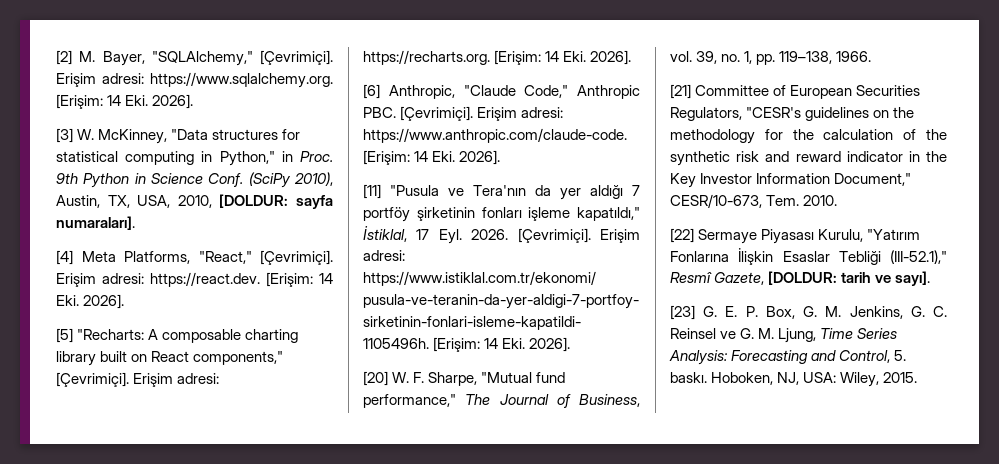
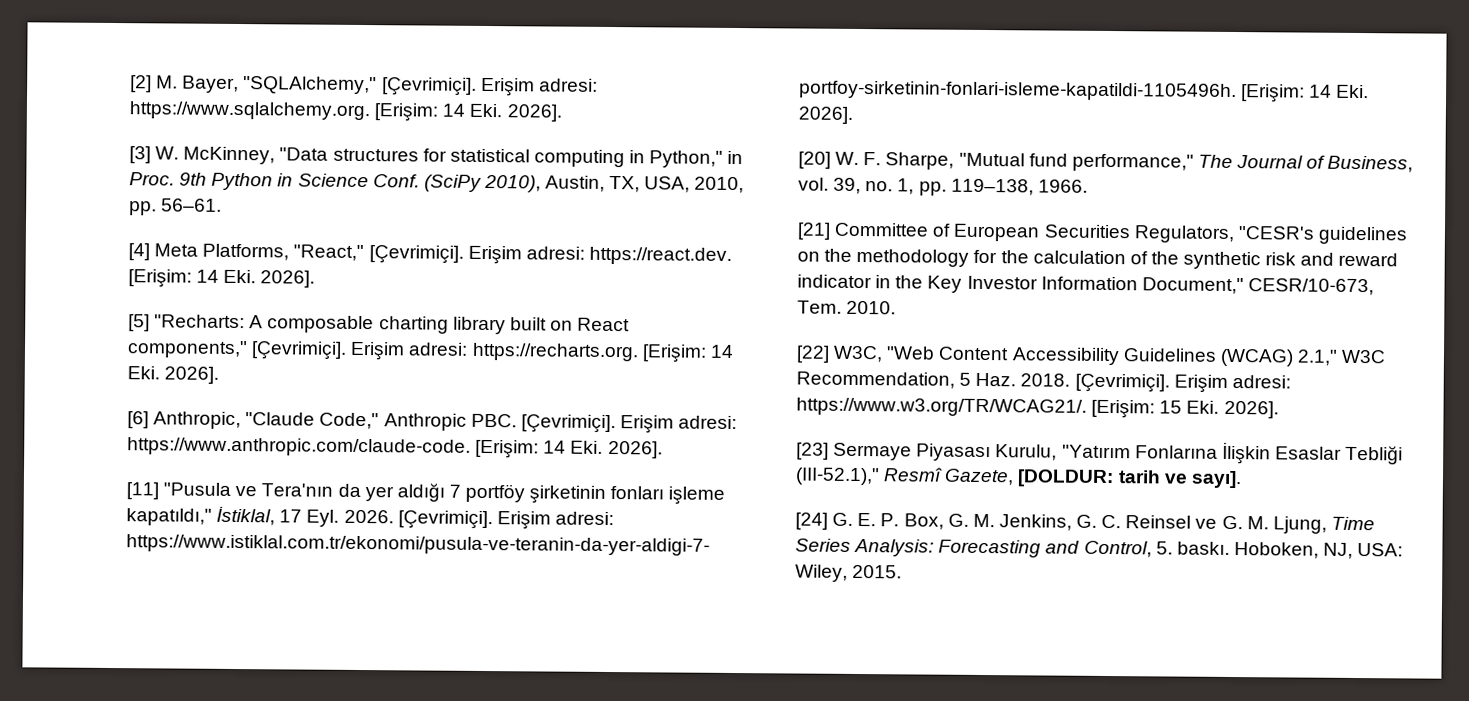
[219,194,333,209] [56,216,135,230] [DOLDUR: sayfa numaraları]. -> [129,198,223,216] pp. 56–61.
(694, 235) none -> [833,345,1387,367] [796,371,1291,393] [796,397,1279,419] [796,442,829,460] W3C, "Web Content Accessibility Guidelines (WCAG) 2.1," W3C Recommendation, 5 Haz. 2018. [Çevrimiçi]. Erişim adresi: https://www.w3.org/TR/WCAG21/. [Erişim: 15 Eki. 2026]. // [23]
[670,305,695,320] [23] -> [795,512,828,530] [24]

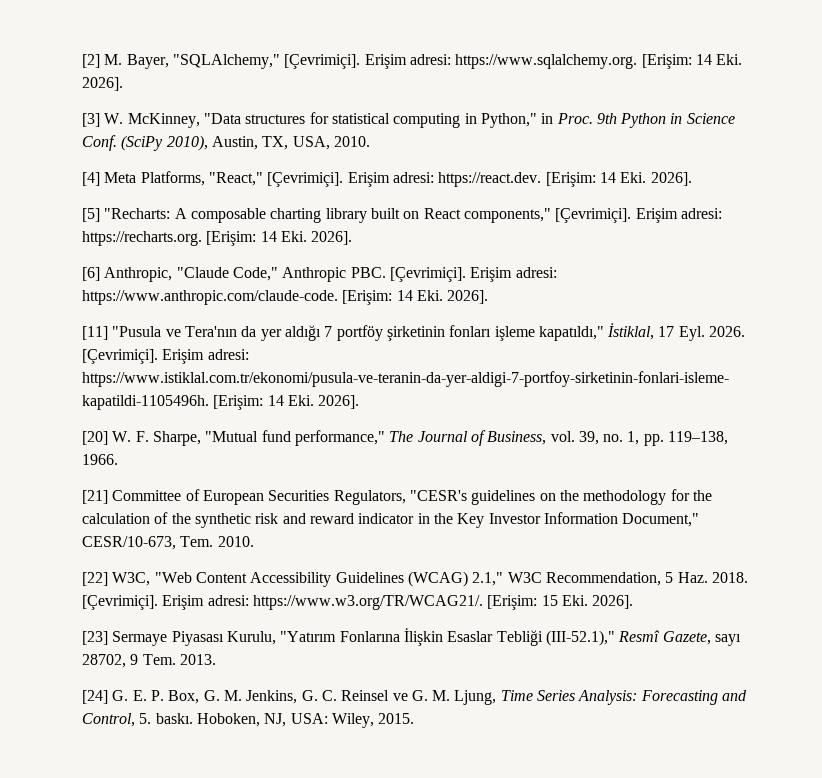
[694,176,745,194] [129,198,223,216] 2010, pp. 56–61. -> [333,136,370,147] 2010.
[1017,469,1242,489] [DOLDUR: tarih ve sayı]. -> [714,634,741,646] [82,654,216,668] sayı 28702, 9 Tem. 2013.

